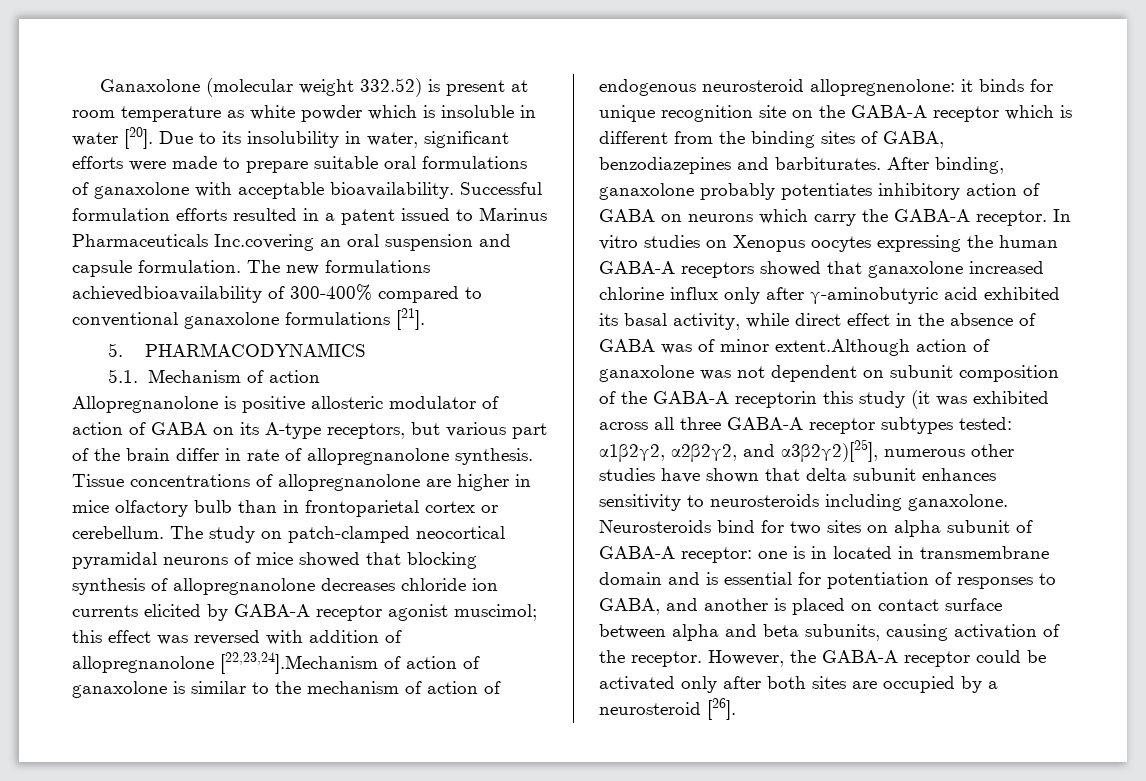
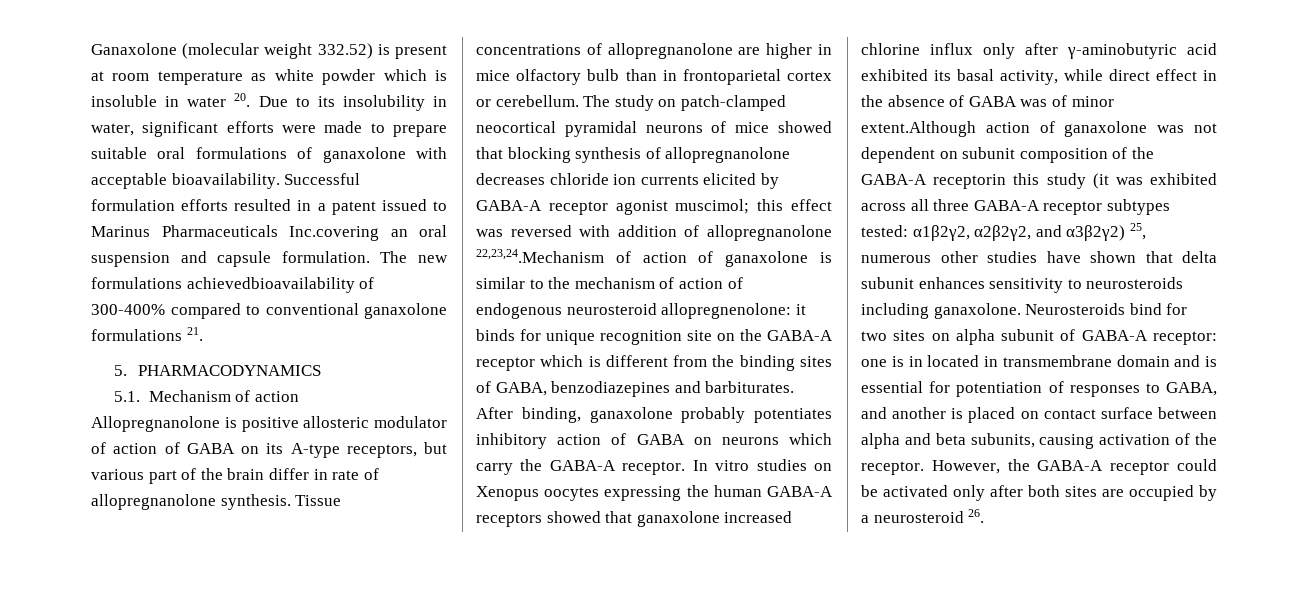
[124,127,153,149] [20]. -> [234,93,251,107] 20.
[396,308,425,330] [21]. -> [186,327,203,341] 21.
[220,652,378,674] [22,23,24].Mechanism -> [476,249,604,263] 22,23,24.Mechanism
[781,439,878,462] α3β2γ2)[25], -> [1066,223,1146,241] α3β2γ2) 25,
[707,698,736,720] [26]. -> [968,509,985,523] 26.

